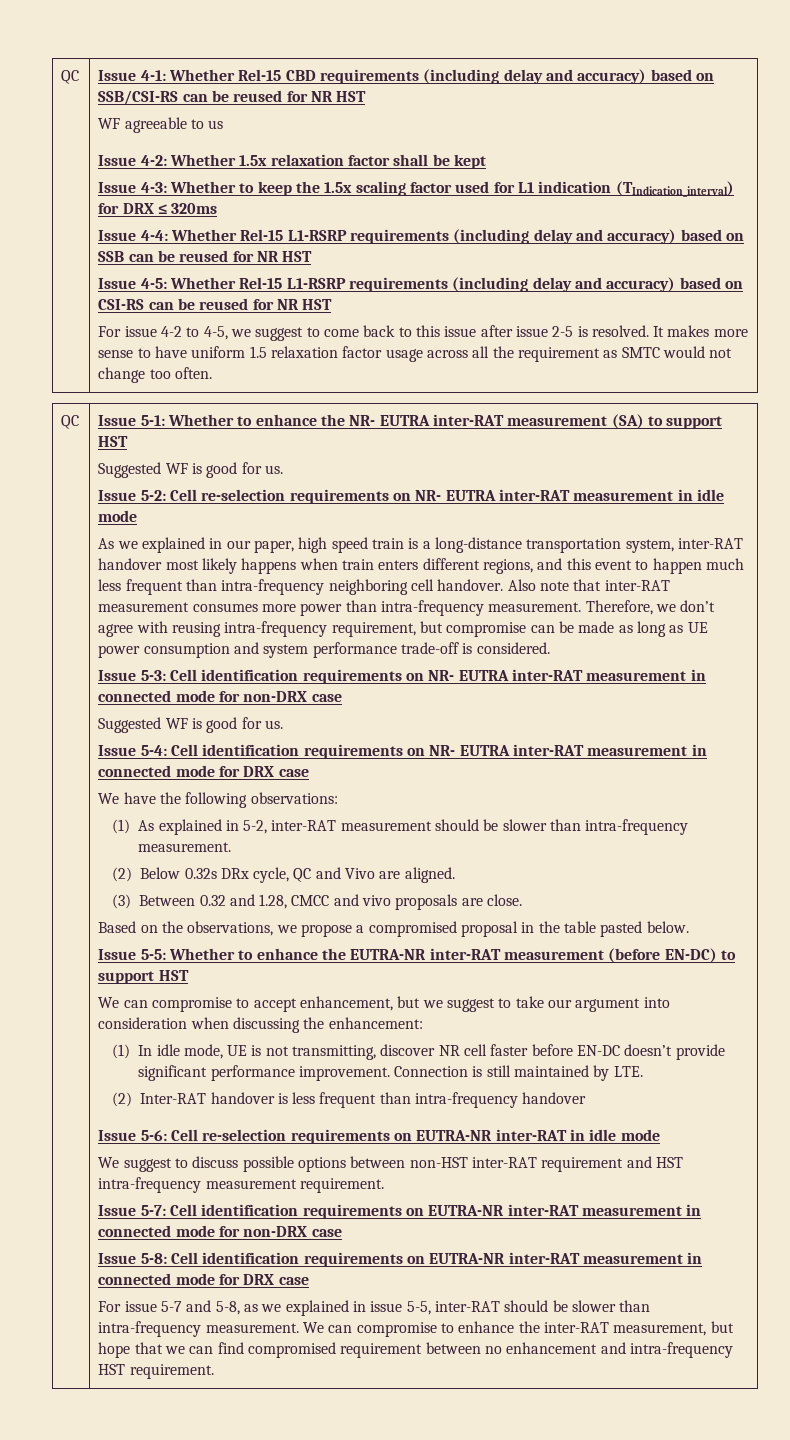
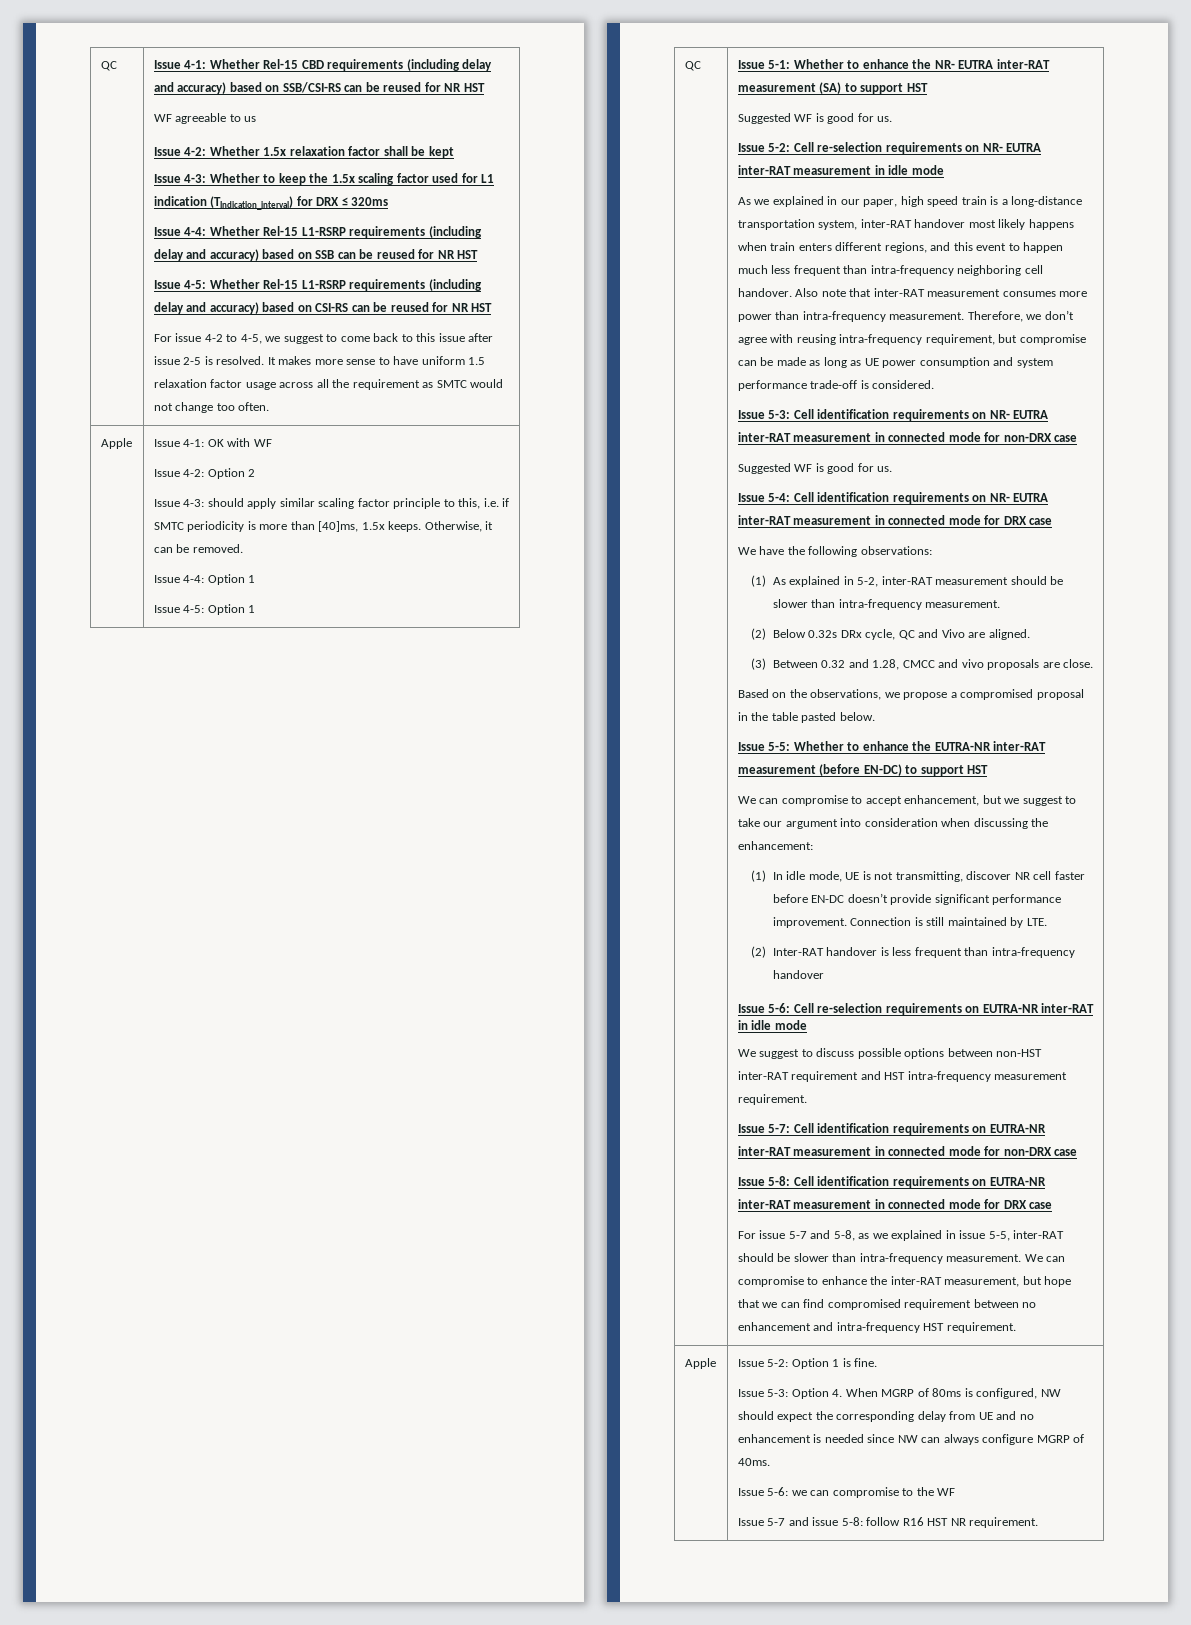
(213, 373) none -> [100,438,132,449] [153,438,272,447] [153,468,256,479] [153,498,510,509] [153,521,494,532] [153,544,243,553] [153,574,256,585] [153,604,256,615] // Apple | Issue 4-1: OK with WF // Issue 4-2: Option 2 // Issue 4-3: should apply similar scaling factor principle to this, i.e. if SMTC periodicity is more than [40]ms, 1.5x keeps. Otherwise, it can be removed. // Issue 4-4: Option 1 // Issue 4-5: Option 1
(214, 1371) none -> [684,1358,716,1369] [737,1358,878,1369] [737,1388,1061,1399] [737,1411,1034,1422] [737,1434,1085,1445] [737,1458,770,1466] [737,1487,956,1498] [737,1517,1039,1528] // Apple | Issue 5-2: Option 1 is fine. // Issue 5-3: Option 4. When MGRP of 80ms is configured, NW should expect the corresponding delay from UE and no enhancement is needed since NW can always configure MGRP of 40ms. // Issue 5-6: we can compromise to the WF // Issue 5-7 and issue 5-8: follow R16 HST NR requirement.

